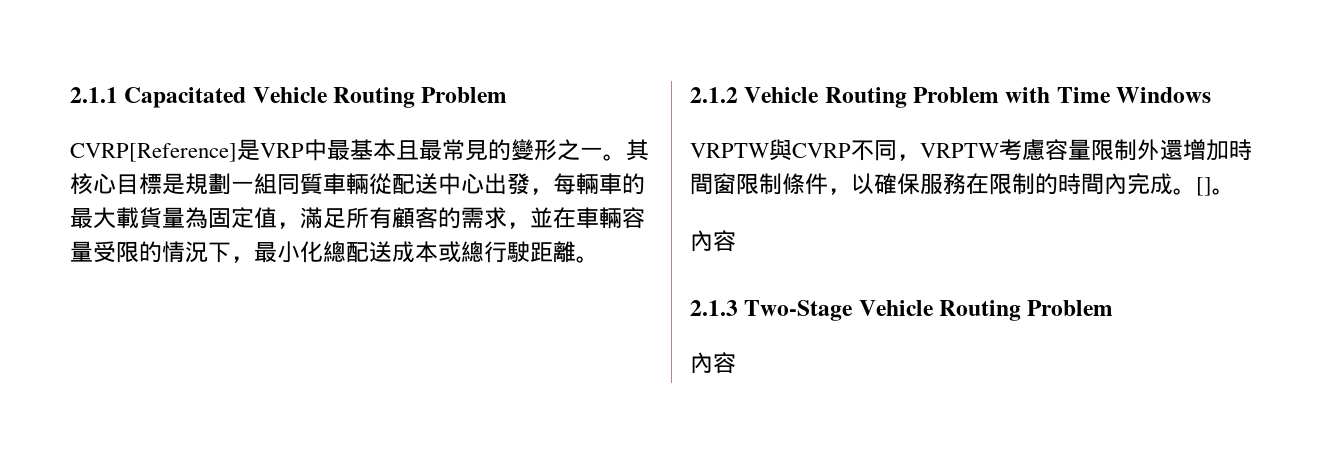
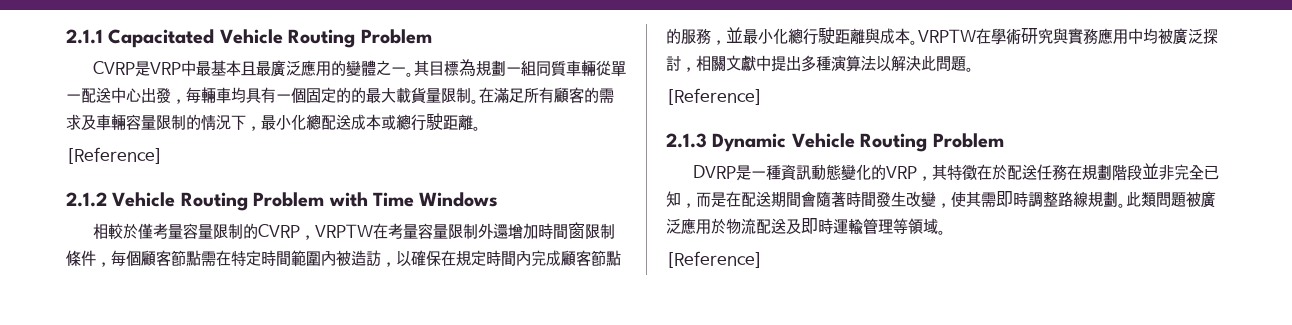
[70,143,237,162] CVRP[Reference] -> [92,61,135,75] CVRP
[442,139,649,161] [70,173,185,195] 常見的變形之一。其核心目標是 -> [270,59,476,77] 廣泛應用的變體之一。其目標為
(392, 184) none -> [610,61,626,77] [66,94,81,101] 單一
(622, 184) none -> [231,87,351,104] 均具有一個固定的
[185,207,300,229] 為固定值， -> [441,87,494,104] 限制。在
[507,207,576,229] ，並在 -> [81,115,96,130] 及
[93,241,139,263] 受限 -> [156,114,186,130] 限制
(599, 259) none -> [66,147,163,164] // [Reference]
[690,139,1045,161] VRPTW與CVRP不同，VRPTW考慮 -> [92,223,418,240] 相較於僅考量容量限制的CVRP，VRPTW在考量
[851,173,1235,196] [690,230,736,252] 以確保服務在限制的時間內完成。[]。 // 內容 -> [111,250,621,267] [666,27,1218,45] [666,55,974,72] [666,88,763,105] 每個顧客節點需在特定時間範圍內被造訪，以確保在規定時間內完成顧客節點的服務，並最小化總行駛距離與成本。VRPTW在學術研究與實務應用中均被廣泛探討，相關文獻中提出多種演算法以解決此問題。 // [Reference]
[744,300,1114,321] [690,352,736,374] Two-Stage Vehicle Routing Problem // 內容 -> [712,133,1004,152] [692,163,1219,181] [666,191,1216,208] [666,218,946,235] [666,251,763,268] Dynamic Vehicle Routing Problem // DVRP是一種資訊動態變化的VRP，其特徵在於配送任務在規劃階段並非完全已知，而是在配送期間會隨著時間發生改變，使其需即時調整路線規劃。此類問題被廣泛應用於物流配送及即時運輸管理等領域。 // [Reference]

